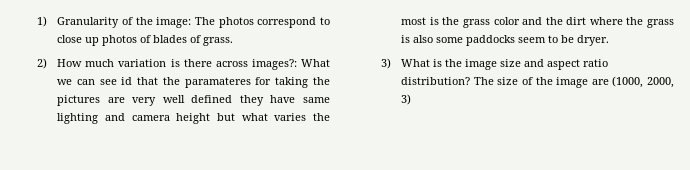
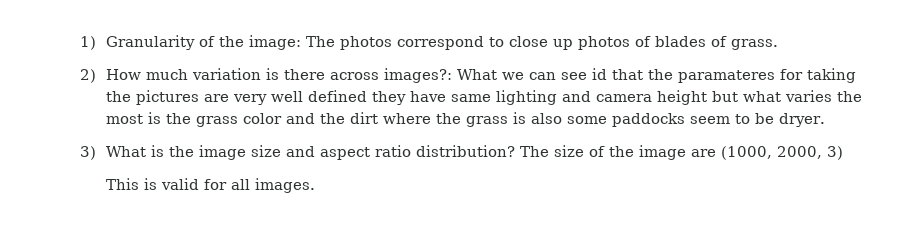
(412, 99) none -> [106,178,316,193] // This is valid for all images.

